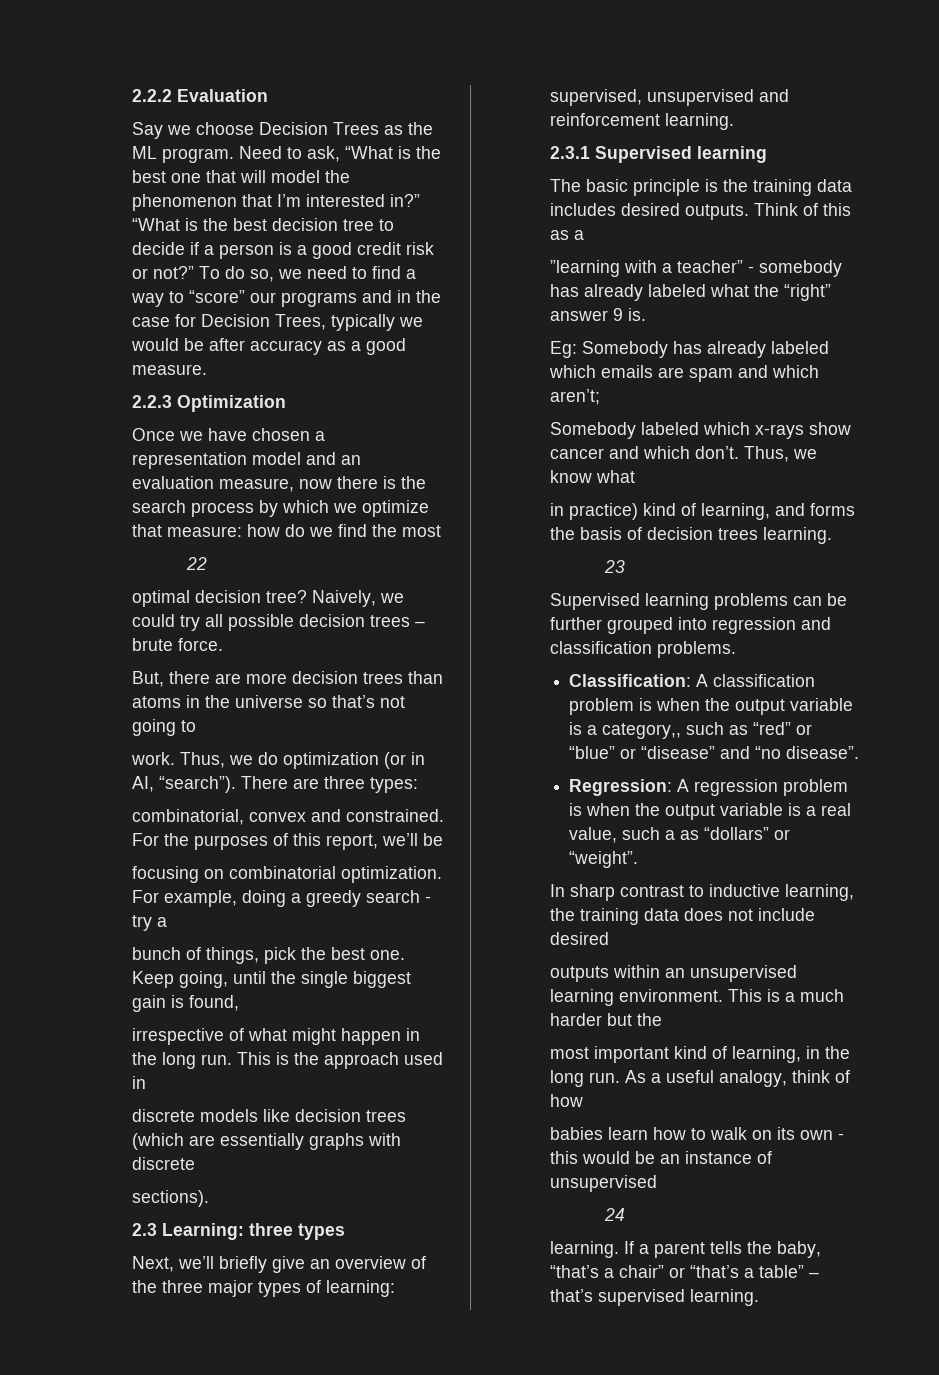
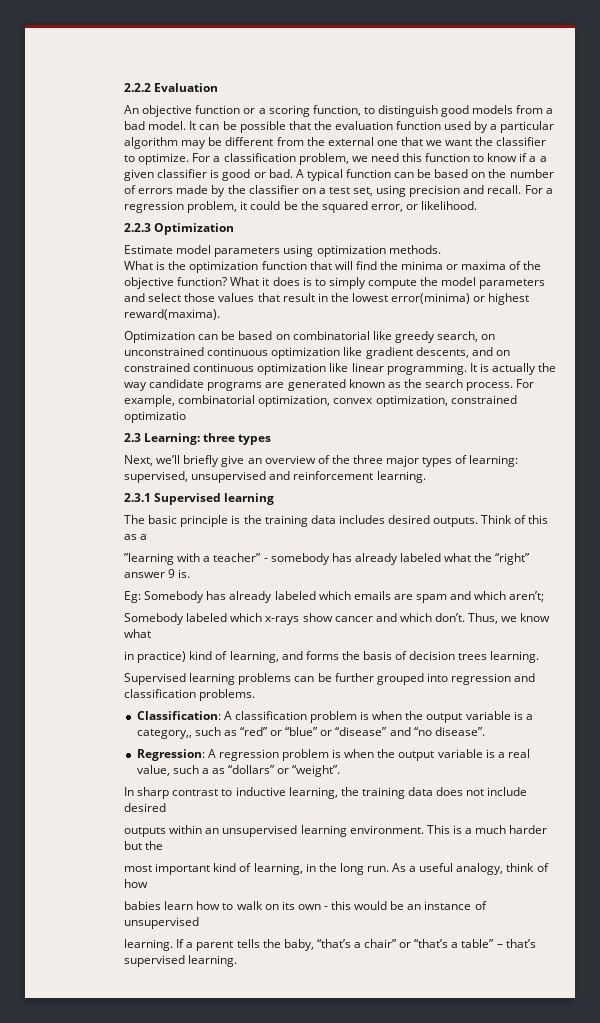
[132,122,434,139] [132,146,442,163] [132,170,351,183] [132,194,421,211] [132,218,395,231] [132,242,435,259] [132,266,417,282] [131,290,442,307] [132,314,424,331] [131,338,407,355] [132,364,208,375] [132,395,287,412] [132,428,326,441] [132,452,362,469] [132,476,427,492] [132,500,430,517] [132,524,442,537] [185,557,207,570] [132,590,405,607] [132,614,426,631] [132,638,224,651] [132,671,444,687] [132,695,406,708] [132,719,197,736] [131,752,426,769] [132,776,419,793] [132,809,445,825] [132,833,444,850] [132,866,200,883] Say we choose Decision Trees as the ML program. Need to ask, “What is the best one that will model the phenomenon that I’m interested in?” “What is the best decision tree to decide if a person is a good credit risk or not?” To do so, we need to find a way to “score” our programs and in the case for Decision Trees, typically we would be after accuracy as a good measure. // 2.2.3 Optimization // Once we have chosen a representation model and an evaluation measure, now there is the search process by which we optimize that measure: how do we find the most // 22 // optimal decision tree? Naively, we could try all possible decision trees – brute force. // But, there are more decision trees than atoms in the universe so that’s not going to // work. Thus, we do optimization (or in AI, “search”). There are three types: // combinatorial, convex and constrained. For the purposes of this report, we’ll be // focusing -> [124,105,554,117] [124,121,555,133] [124,137,547,149] [124,153,547,165] [124,169,554,181] [124,185,553,197] [124,201,478,213] [124,223,235,235] [124,245,441,257] [124,261,542,273] [124,277,546,289] [124,293,530,305] [124,309,221,320] [124,331,273,343] An objective function or a scoring function, to distinguish good models from a bad model. It can be possible that the evaluation function used by a particular algorithm may be different from the external one that we want the classifier to optimize. For a classification problem, we need this function to know if a a given classifier is good or bad. A typical function can be based on the number of errors made by the classifier on a test set, using precision and recall. For a regression problem, it could be the squared error, or likelihood. // 2.2.3 Optimization // Estimate model parameters using optimization methods. // What is the optimization function that will find the minima or maxima of the objective function? What it does is to simply compute the model parameters and select those values that result in the lowest error(minima) or highest reward(maxima). // Optimization can be based
[341,866,443,883] [132,890,432,907] [132,915,168,931] [132,947,406,964] [132,971,412,988] [132,995,240,1012] [132,1028,421,1045] [132,1052,444,1069] [132,1076,147,1089] [132,1109,407,1122] [132,1133,402,1150] [132,1157,196,1170] [132,1190,210,1207] optimization. For example, doing a greedy search - try a // bunch of things, pick the best one. Keep going, until the single biggest gain is found, // irrespective of what might happen in the long run. This is the approach used in // discrete models like decision trees (which are essentially graphs with discrete // sections). -> [372,331,496,343] [124,347,510,359] [124,363,557,375] [124,379,535,391] [124,395,517,407] [124,411,187,423] like greedy search, on unconstrained continuous optimization like gradient descents, and on constrained continuous optimization like linear programming. It is actually the way candidate programs are generated known as the search process. For example, combinatorial optimization, convex optimization, constrained optimizatio
[603,560,625,573] // 23 -> (540, 657) none
[603,1208,625,1221] // 24 -> (200, 923) none

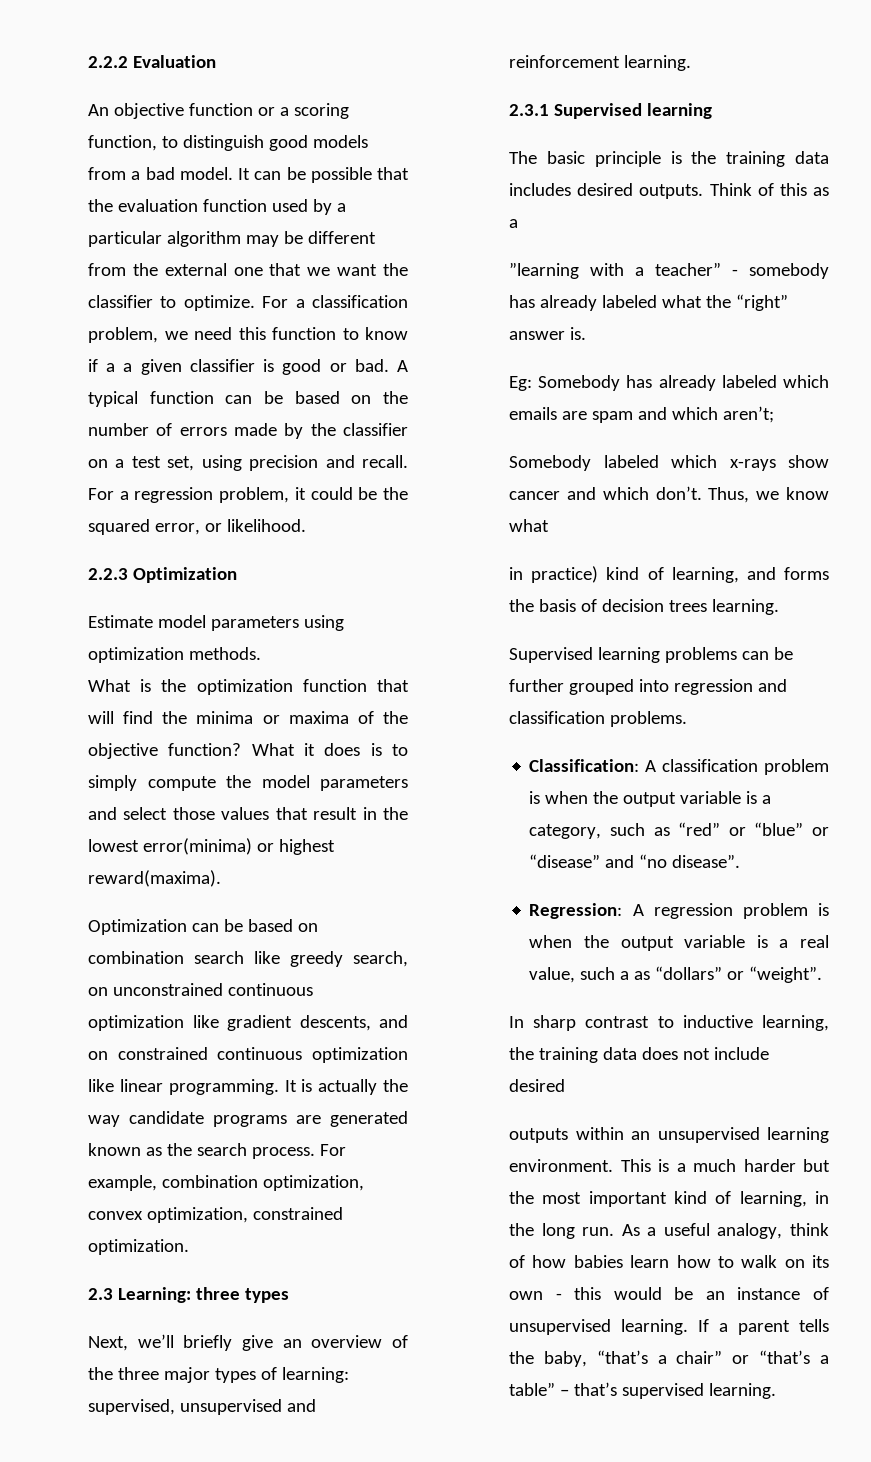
[292,331,370,340] combinatorial -> [88,951,245,964] combination search
[178,395,256,404] combinatorial -> [162,1175,259,1188] combination
[124,411,187,423] optimizatio -> [88,1239,190,1255] optimization.
[168,569,176,578] 9 -> (566, 335) none
[136,729,192,739] category,, -> [529,824,602,839] category,
(164, 845) // -> (535, 1197) none
(149, 883) // -> (567, 1261) none
(200, 923) // -> (612, 1327) none

